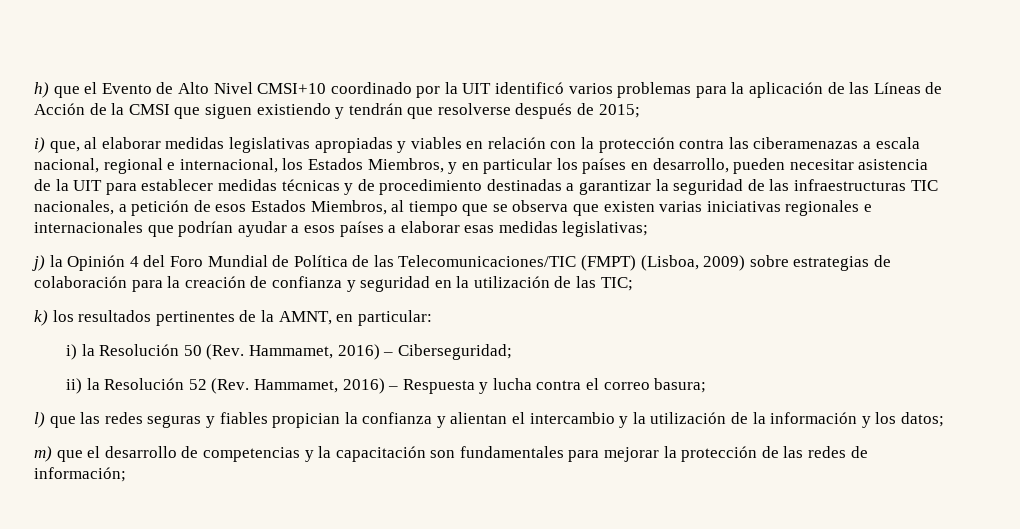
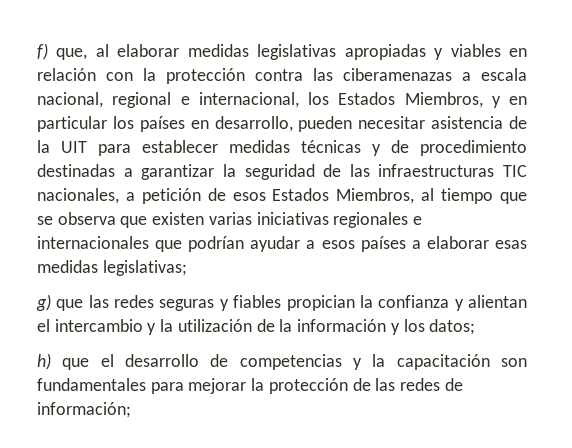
[34,82,943,98] [34,103,640,119] [34,137,45,153] h) que el Evento de Alto Nivel CMSI+10 coordinado por la UIT identificó varios problemas para la aplicación de las Líneas de Acción de la CMSI que siguen existiendo y tendrán que resolverse después de 2015; // i) -> [37,43,48,60] f)
[32,255,892,271] [34,276,633,292] [34,310,432,326] [65,344,512,360] [65,378,707,394] [34,412,45,428] j) la Opinión 4 del Foro Mundial de Política de las Telecomunicaciones/TIC (FMPT) (Lisboa, 2009) sobre estrategias de colaboración para la creación de confianza y seguridad en la utilización de las TIC; // k) los resultados pertinentes de la AMNT, en particular: // i) la Resolución 50 (Rev. Hammamet, 2016) – Ciberseguridad; // ii) la Resolución 52 (Rev. Hammamet, 2016) – Respuesta y lucha contra el correo basura; // l) -> [36,294,51,311] g)
[34,446,52,462] m) -> [37,353,51,370] h)

